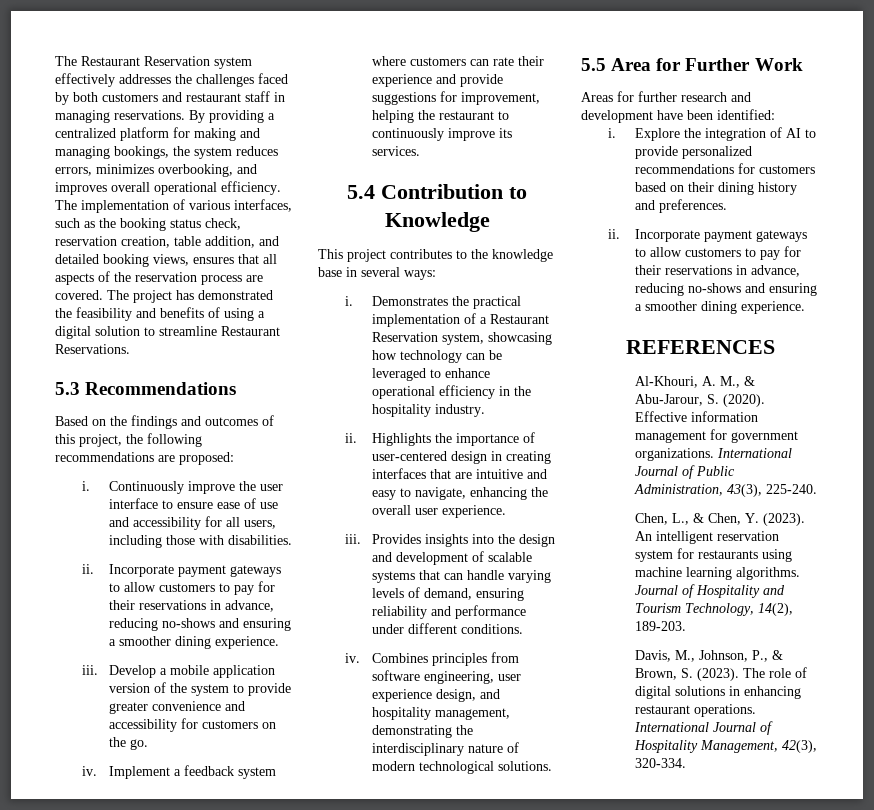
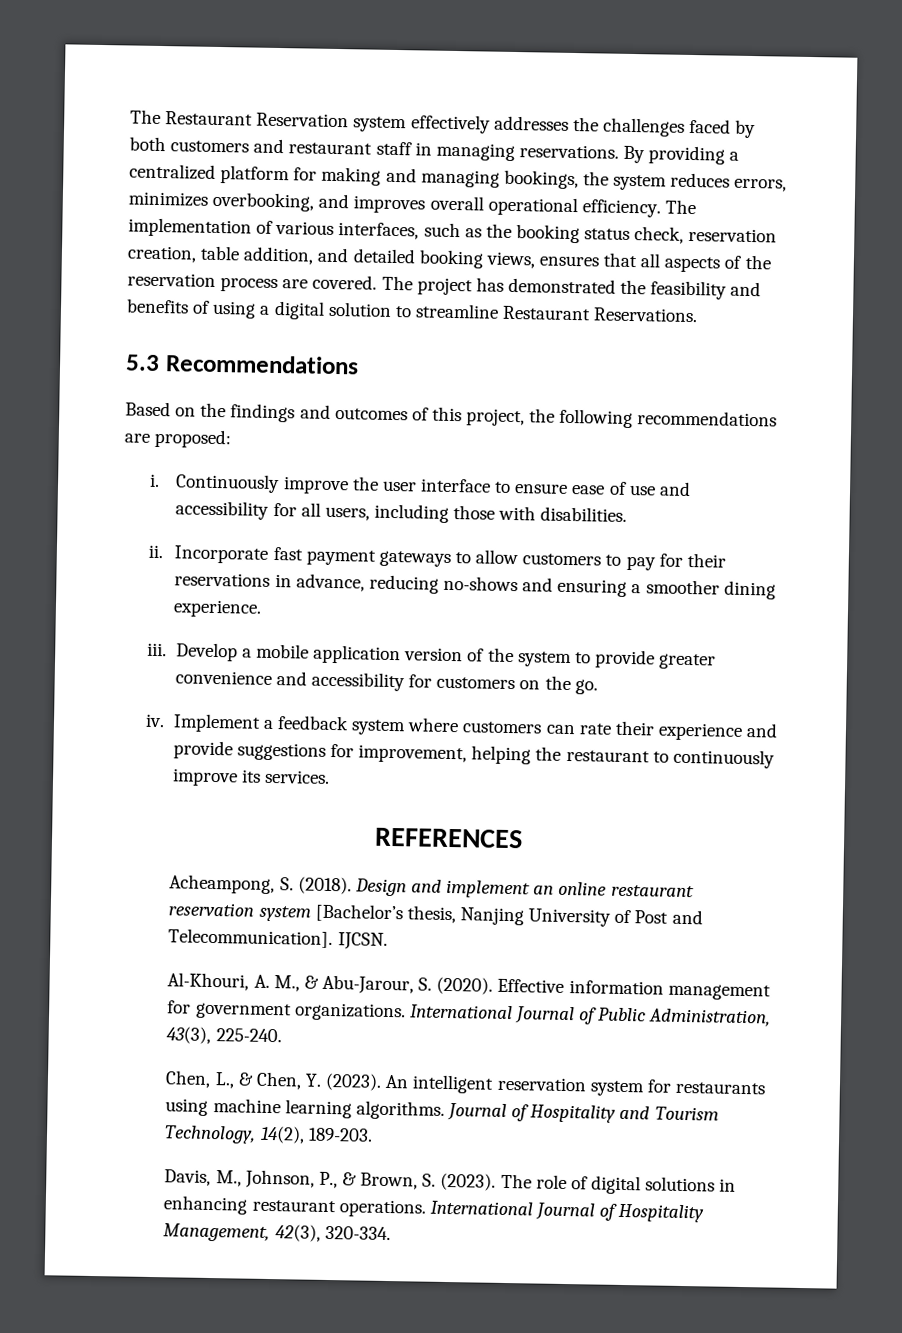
(174, 570) none -> [272,546,303,561] fast
[347,184,527,199] [384,212,490,232] [318,249,553,262] [318,267,436,280] [344,296,521,309] [371,313,549,327] [371,332,552,345] [371,350,502,363] [371,368,490,381] [371,385,531,399] [371,404,485,417] [344,432,535,446] [371,451,551,464] [371,468,547,479] [371,487,548,500] [371,505,506,518] [344,534,555,547] [371,551,532,565] [371,570,551,583] [371,587,524,601] [371,605,526,619] [371,623,523,634] [344,652,519,666] [371,670,521,684] [371,689,500,702] [371,707,510,720] [371,725,473,738] [371,742,519,756] [371,761,552,774] [581,58,803,71] [581,91,751,102] [581,109,775,123] [607,127,816,141] [634,146,752,159] [634,163,815,174] [634,182,797,195] [634,199,727,213] [607,229,807,242] [634,246,801,260] [634,265,800,277] [634,283,817,296] [634,301,805,314] [625,340,775,354] 5.4 Contribution to Knowledge // This project contributes to the knowledge base in several ways: // i. Demonstrates the practical implementation of a Restaurant Reservation system, showcasing how technology can be leveraged to enhance operational efficiency in the hospitality industry. // ii. Highlights the importance of user-centered design in creating interfaces that are intuitive and easy to navigate, enhancing the overall user experience. // iii. Provides insights into the design and development of scalable systems that can handle varying levels of demand, ensuring reliability and performance under different conditions. // iv. Combines principles from software engineering, user experience design, and hospitality management, demonstrating the interdisciplinary nature of modern technological solutions. // 5.5 Area for Further Work // Areas for further research and development have been identified: // i. Explore the integration of AI to provide personalized recommendations for customers based on their dining history and preferences. // ii. Incorporate payment gateways to allow customers to pay for their reservations in advance, reducing no-shows and ensuring a smoother dining experience. // REFERENCES -> [373,827,523,849] [169,874,694,899] [168,902,703,927] [168,928,388,950] REFERENCES // Acheampong, S. (2018). Design and implement an online restaurant reservation system [Bachelor’s thesis, Nanjing University of Post and Telecommunication]. IJCSN.

